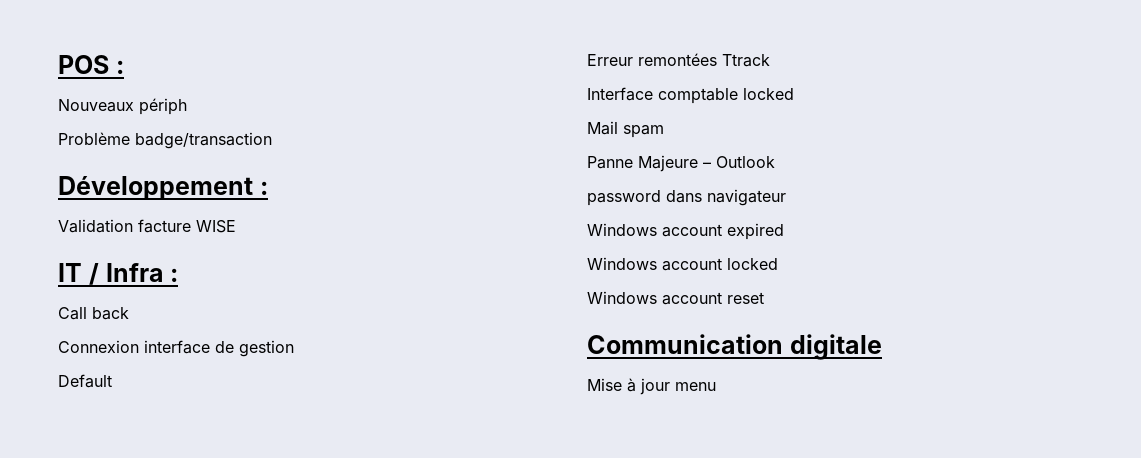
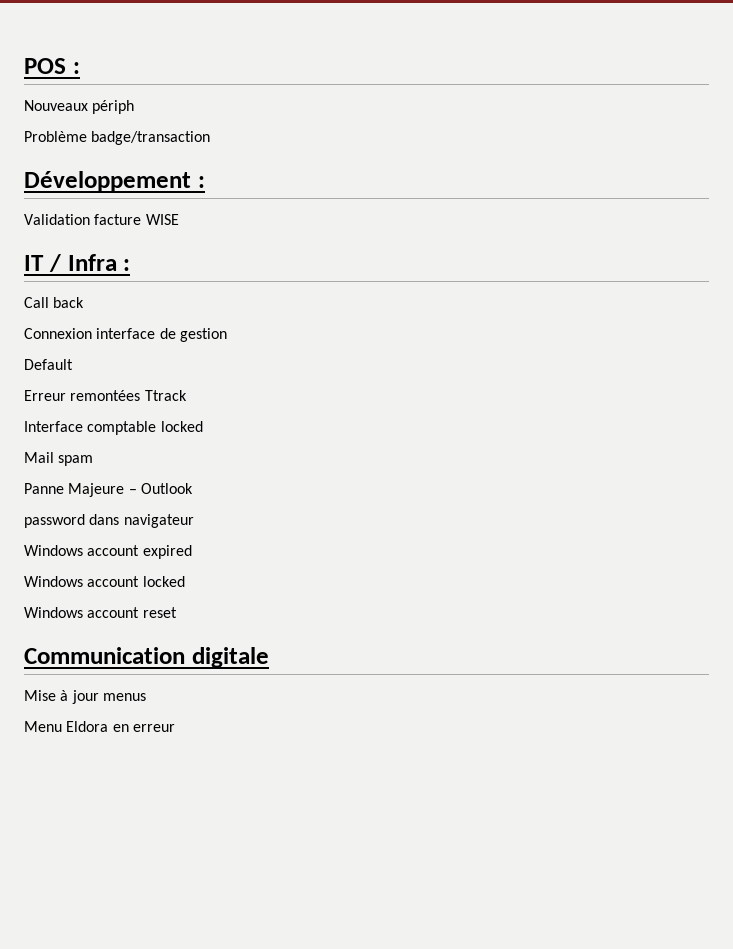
[675,382,716,391] menu -> [102,693,146,701] [24,721,175,732] menus // Menu Eldora en erreur

